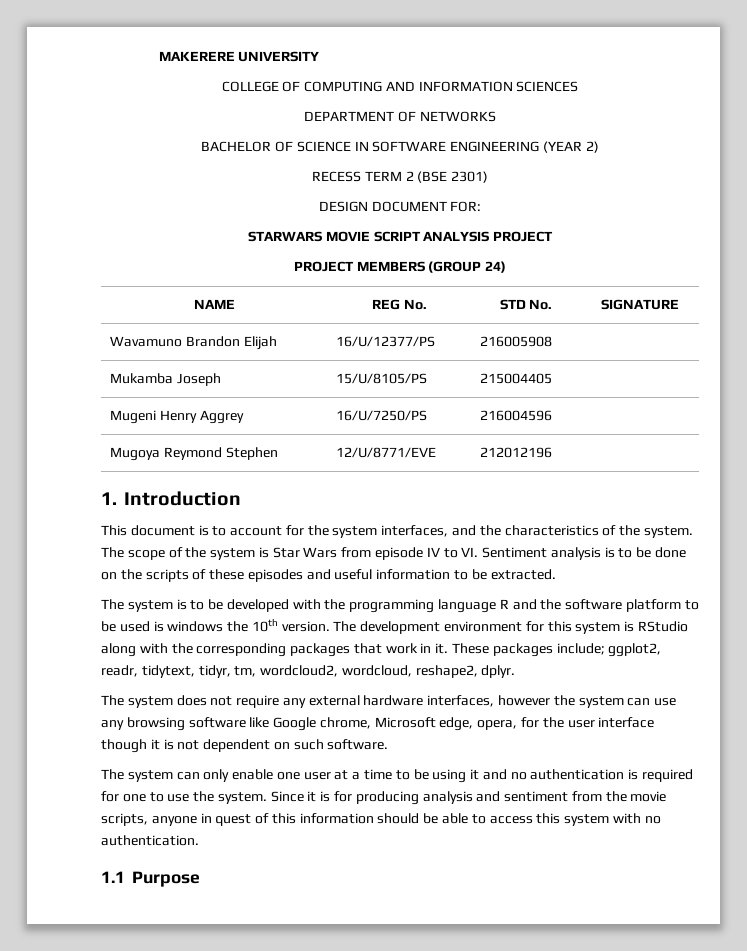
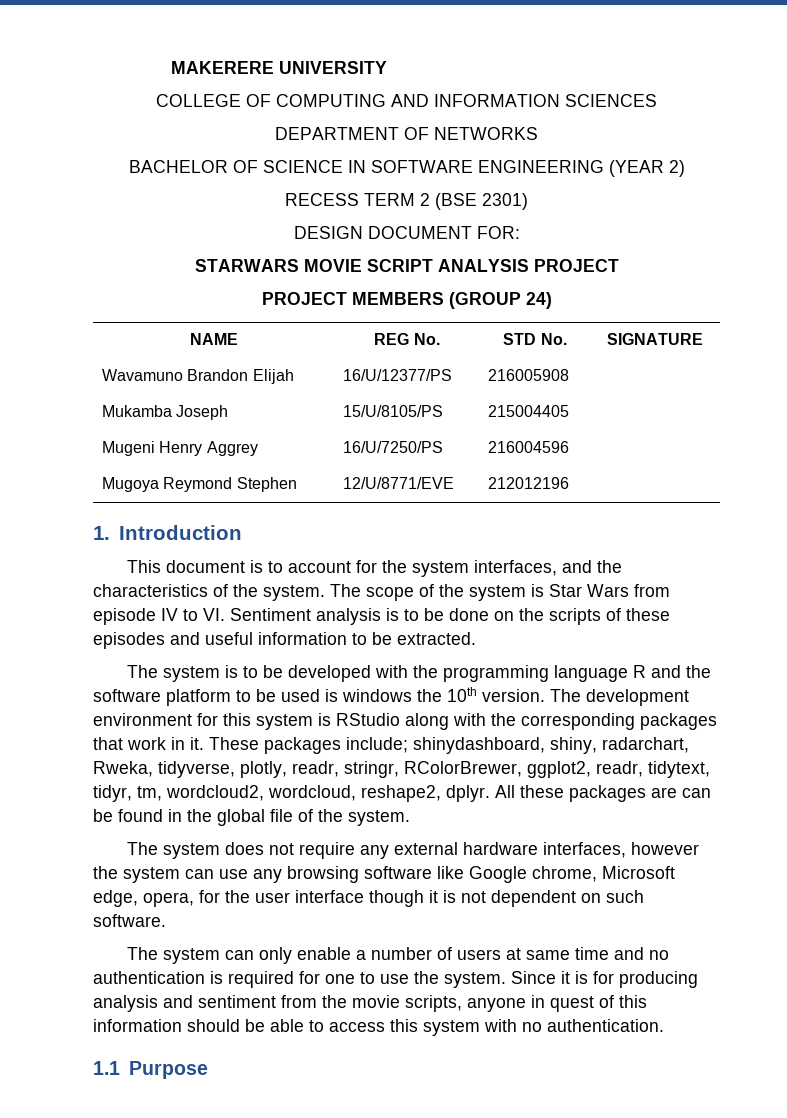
(605, 649) none -> [413,737,689,754] [93,761,522,778] shinydashboard, shiny, radarchart, Rweka, tidyverse, plotly, readr, stringr, RColorBrewer,
(516, 671) none -> [495,785,711,802] [93,809,410,826] All these packages are can be found in the global file of the system.
[276,769,480,783] one user at a time to be using it -> [356,947,610,960] a number of users at same time

